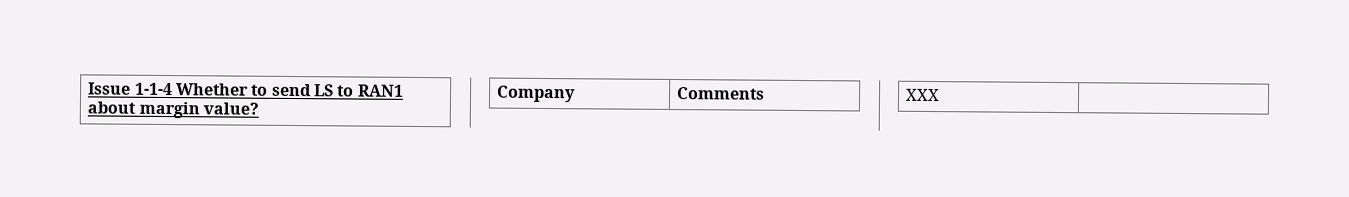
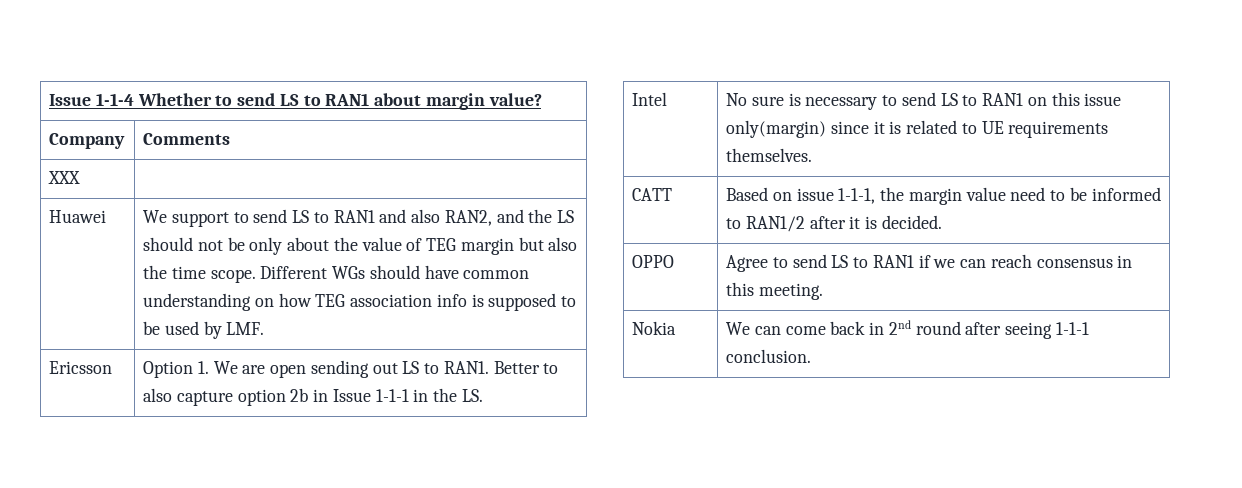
(941, 95) none -> [49,210,107,223] [143,209,574,227] [143,237,578,255] [143,265,530,283] [143,293,577,311] [143,321,265,339] [49,361,113,374] [143,360,559,378] [143,388,483,406] [632,92,668,106] [726,92,1122,110] [726,120,1109,138] [726,148,813,162] [632,188,673,201] [726,187,1161,205] [726,215,942,232] [632,255,675,268] [726,254,1133,272] [726,282,823,300] [632,321,677,335] [726,320,1089,339] [726,349,812,363] // Huawei | We support to send LS to RAN1 and also RAN2, and the LS should not be only about the value of TEG margin but also the time scope. Different WGs should have common understanding on how TEG association info is supposed to be used by LMF. // Ericsson | Option 1. We are open sending out LS to RAN1. Better to also capture option 2b in Issue 1-1-1 in the LS. // Intel | No sure is necessary to send LS to RAN1 on this issue only(margin) since it is related to UE requirements themselves. // CATT | Based on issue 1-1-1, the margin value need to be informed to RAN1/2 after it is decided. // OPPO | Agree to send LS to RAN1 if we can reach consensus in this meeting. // Nokia | We can come back in 2nd round after seeing 1-1-1 conclusion.

